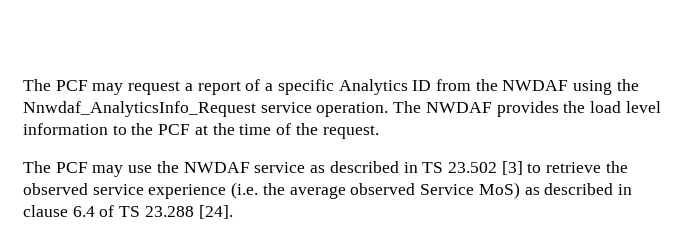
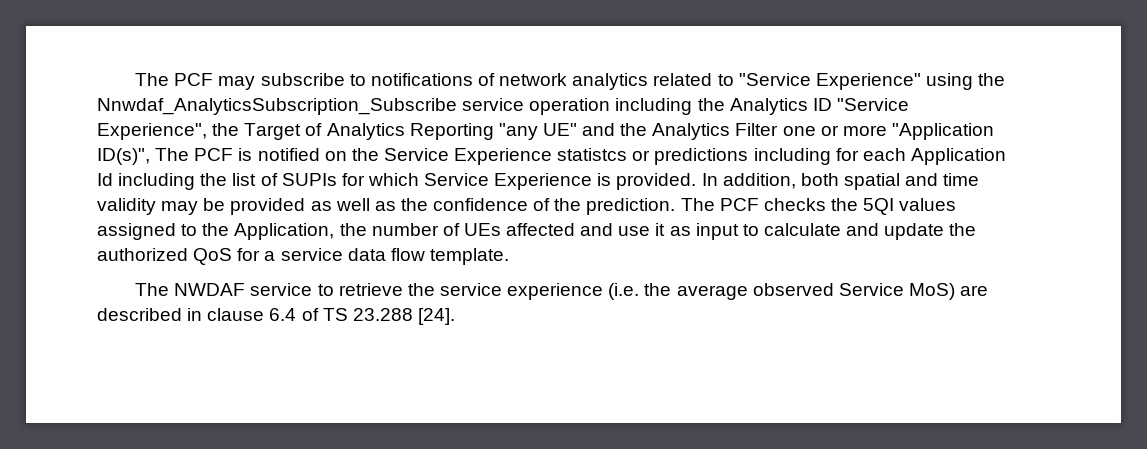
[23,79,639,95] [23,101,661,117] [23,123,379,139] [23,161,523,177] The PCF may request a report of a specific Analytics ID from the NWDAF using the Nnwdaf_AnalyticsInfo_Request service operation. The NWDAF provides the load level information to the PCF at the time of the request. // The PCF may use the NWDAF service as described in TS 23.502 [3] -> [135,73,1006,90] [97,98,909,115] [97,123,994,140] [97,148,1006,165] [97,173,980,190] [97,198,957,215] [97,223,977,240] [97,248,509,265] [135,283,313,296] The PCF may subscribe to notifications of network analytics related to "Service Experience" using the Nnwdaf_AnalyticsSubscription_Subscribe service operation including the Analytics ID "Service Experience", the Target of Analytics Reporting "any UE" and the Analytics Filter one or more "Application ID(s)", The PCF is notified on the Service Experience statistcs or predictions including for each Application Id including the list of SUPIs for which Service Experience is provided. In addition, both spatial and time validity may be provided as well as the confidence of the prediction. The PCF checks the 5QI values assigned to the Application, the number of UEs affected and use it as input to calculate and update the authorized QoS for a service data flow template. // The NWDAF service
[23,183,88,195] observed -> (435, 289) none
[524,187,540,195] as -> [960,285,989,296] are

